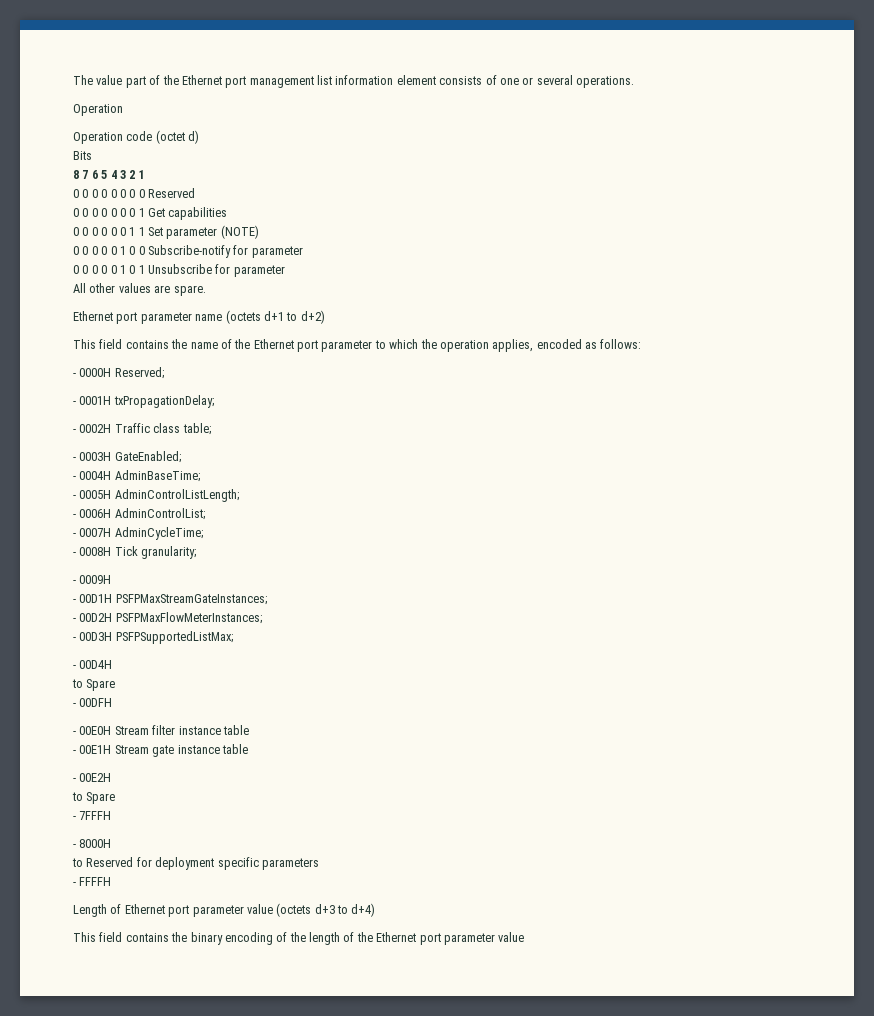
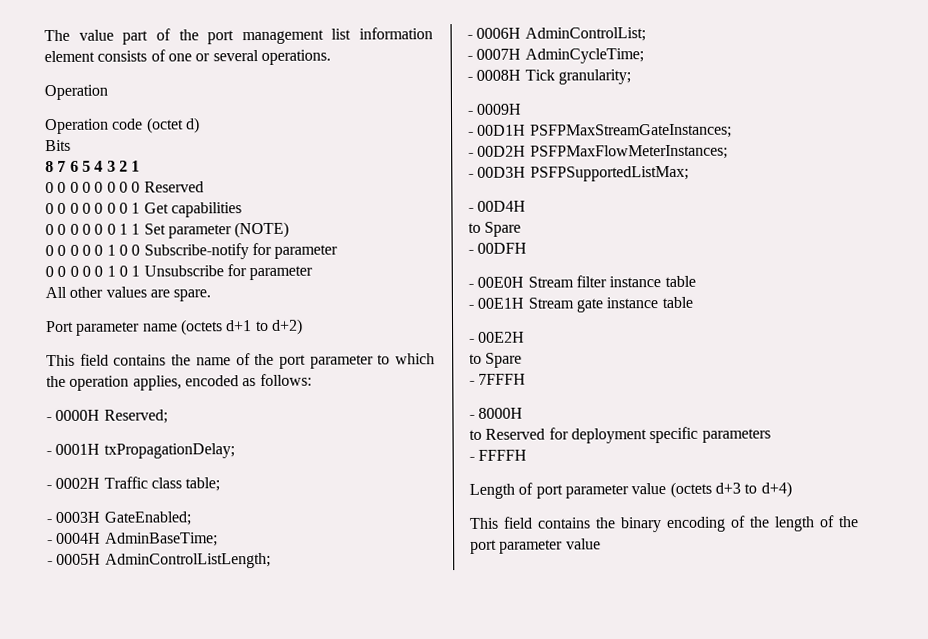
[181,75,222,85] Ethernet -> (199, 35) none
[73,311,138,324] Ethernet port -> [46,320,74,333] Port
[253,339,294,349] Ethernet -> (275, 359) none
[124,904,165,914] Ethernet -> (534, 488) none
[376,932,417,942] Ethernet -> (859, 522) none

